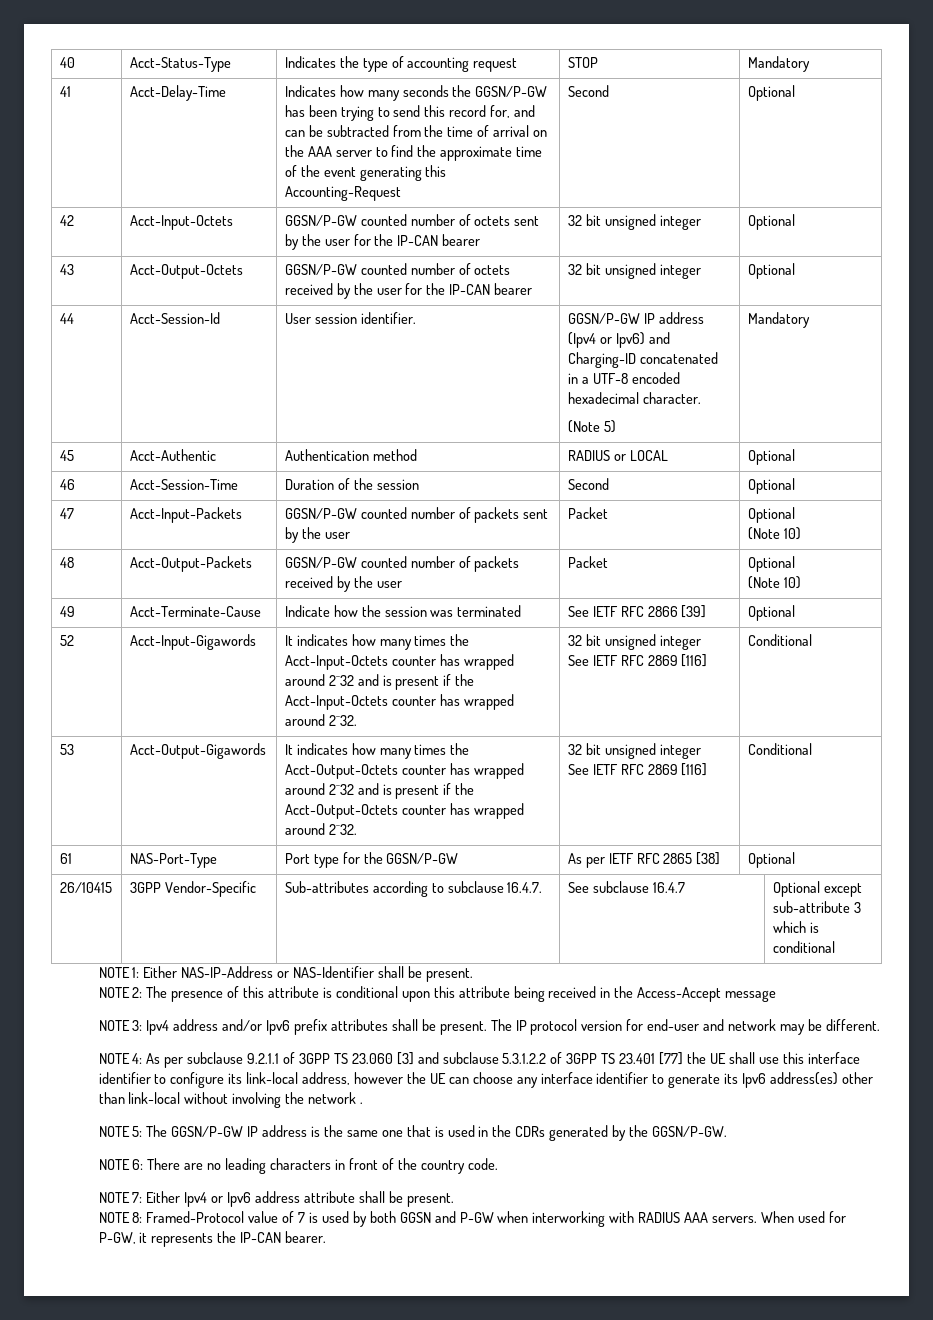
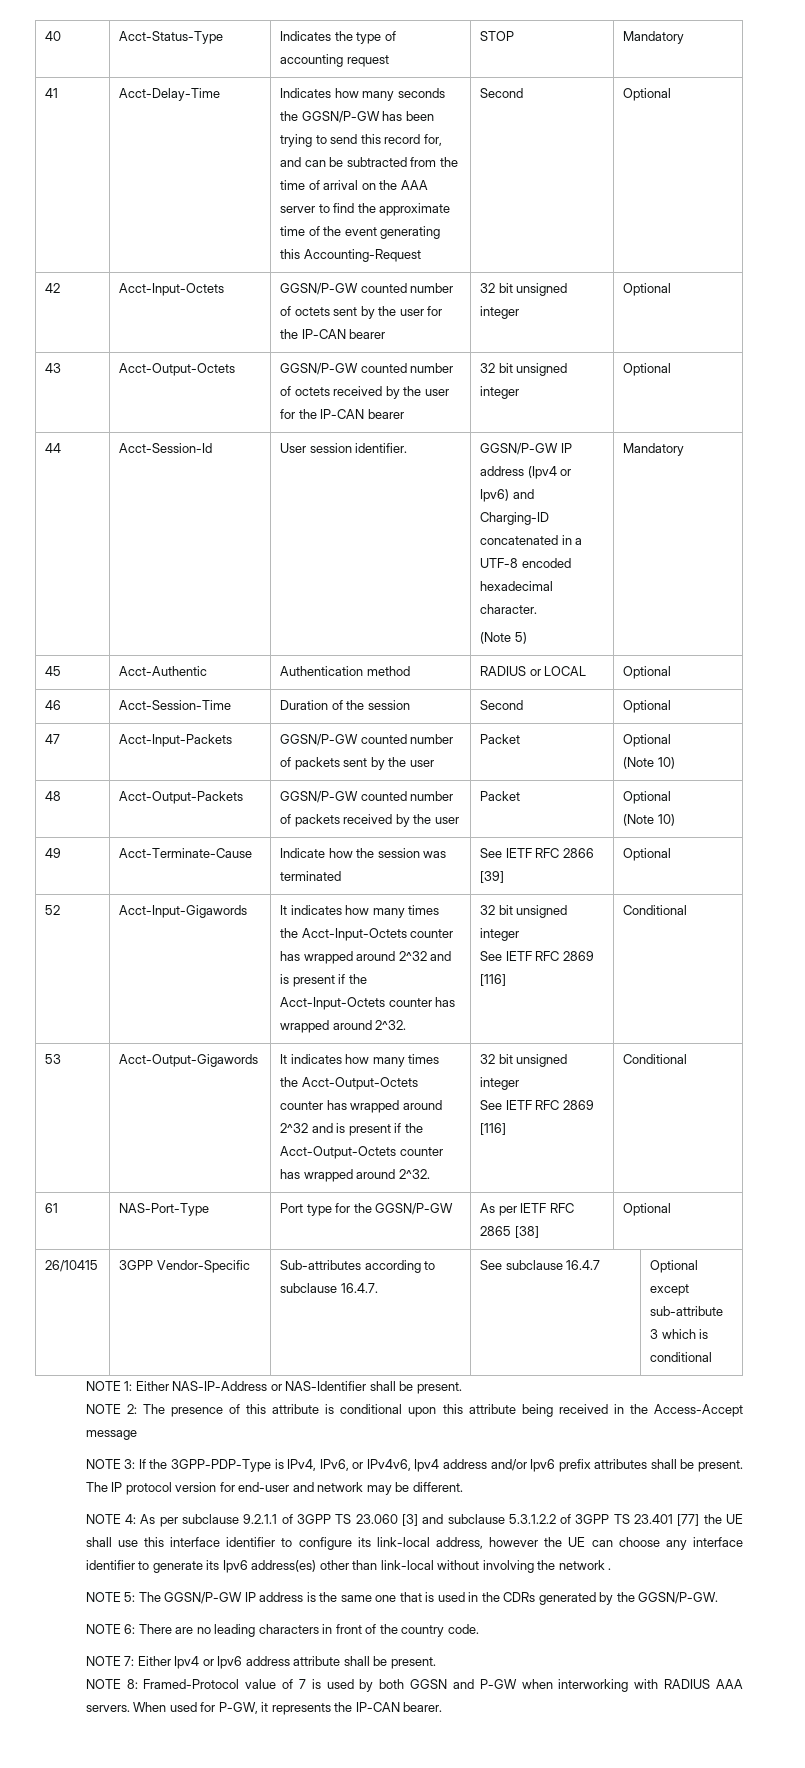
(143, 1025) none -> [138,1459,411,1472] If the 3GPP-PDP-Type is IPv4, IPv6, or IPv4v6,

